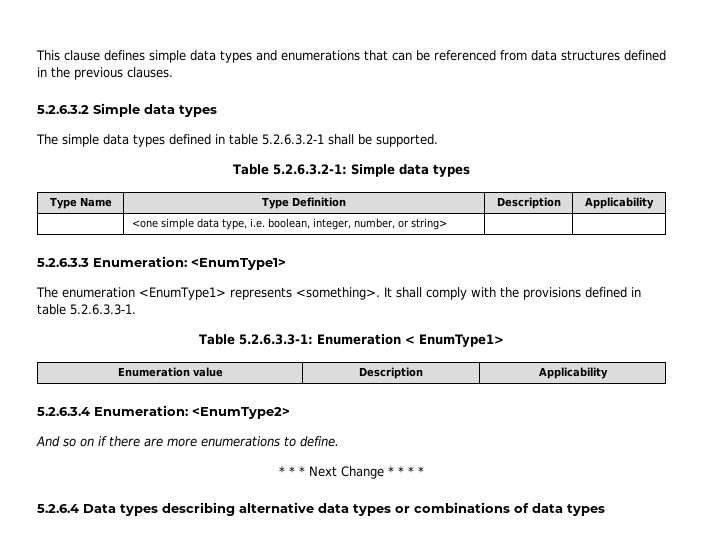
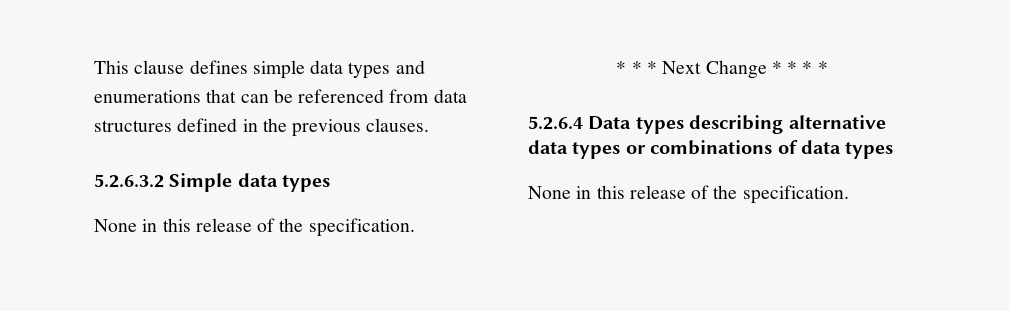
[36,134,438,147] [233,164,470,177] [49,197,112,209] [262,197,346,209] [496,197,561,209] [585,197,654,209] [132,218,448,230] [37,256,286,270] [36,287,641,300] [37,304,136,315] [198,334,505,347] [117,367,223,377] [359,367,423,379] [538,367,608,379] [37,405,290,419] [36,436,339,447] The simple data types defined in table 5.2.6.3.2-1 shall be supported. // Table 5.2.6.3.2-1: Simple data types // Type Name | Type Definition | Description | Applicability // | <one simple data type, i.e. boolean, integer, number, or string> | | // 5.2.6.3.3 Enumeration: <EnumType1> // The enumeration <EnumType1> represents <something>. It shall comply with the provisions defined in table 5.2.6.3.3-1. // Table 5.2.6.3.3-1: Enumeration < EnumType1> // Enumeration value | Description | Applicability // 5.2.6.3.4 Enumeration: <EnumType2> // And so on if there are more enumerations to define. -> [94,218,415,237] None in this release of the specification.
(605, 510) none -> [528,185,849,204] // None in this release of the specification.

